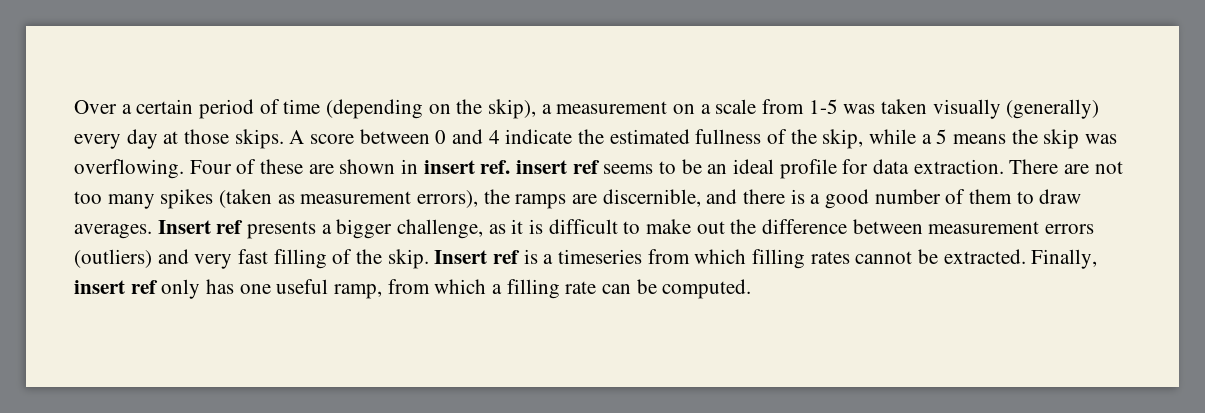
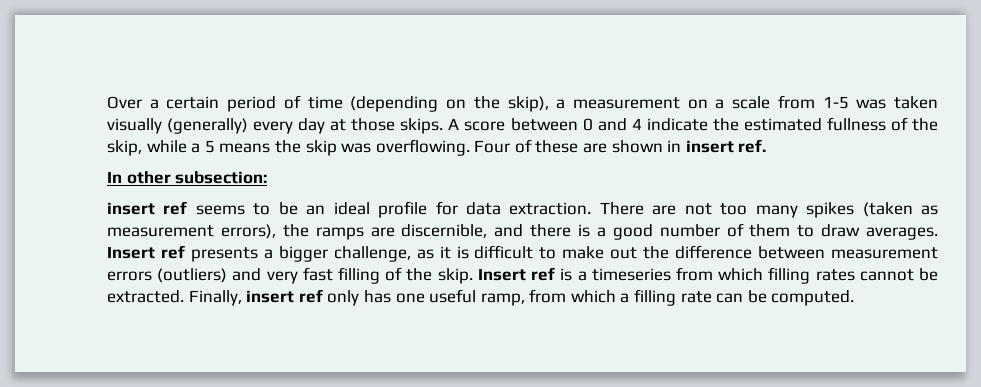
(511, 167) none -> [107,171,268,184] // In other subsection: //

